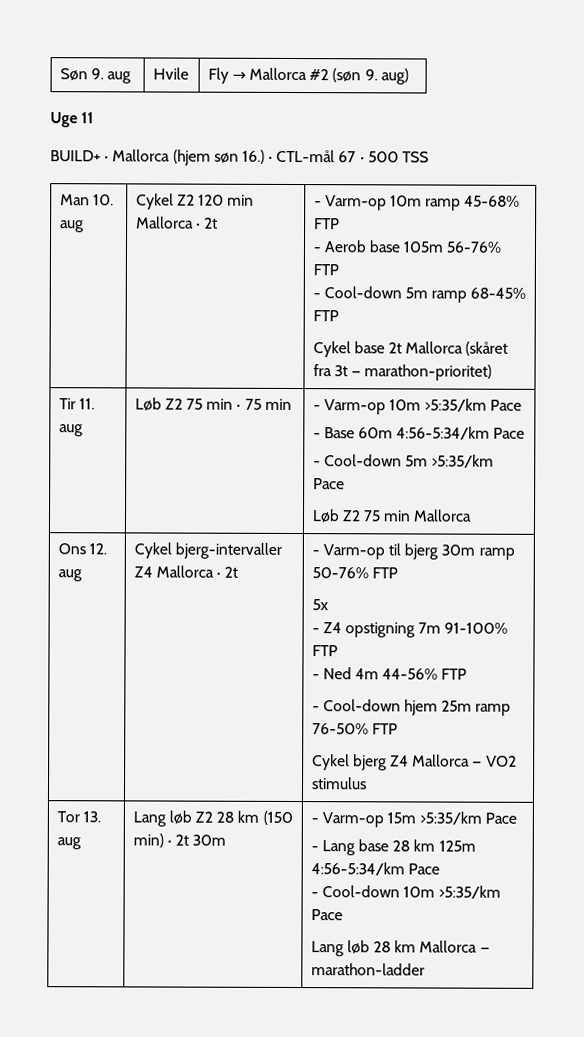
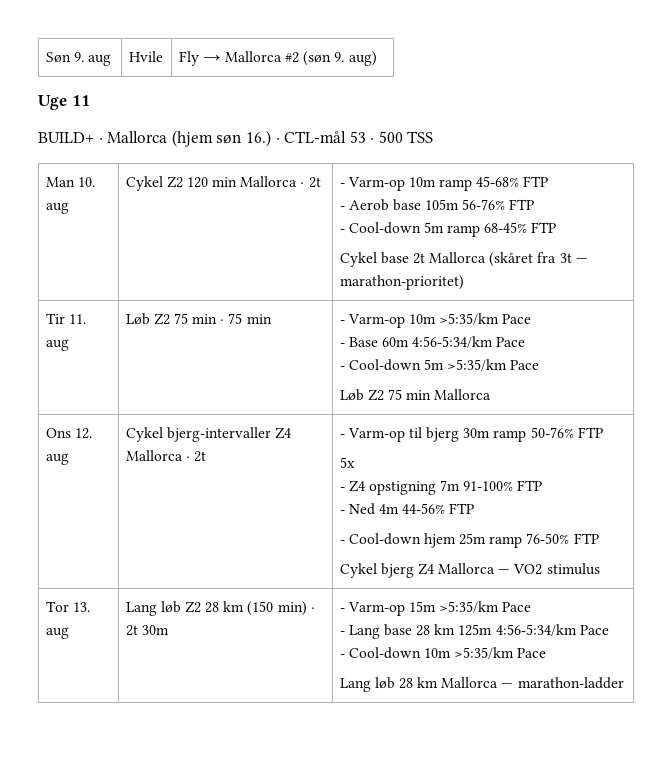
[338,151,357,163] 67 -> [349,131,366,143] 53

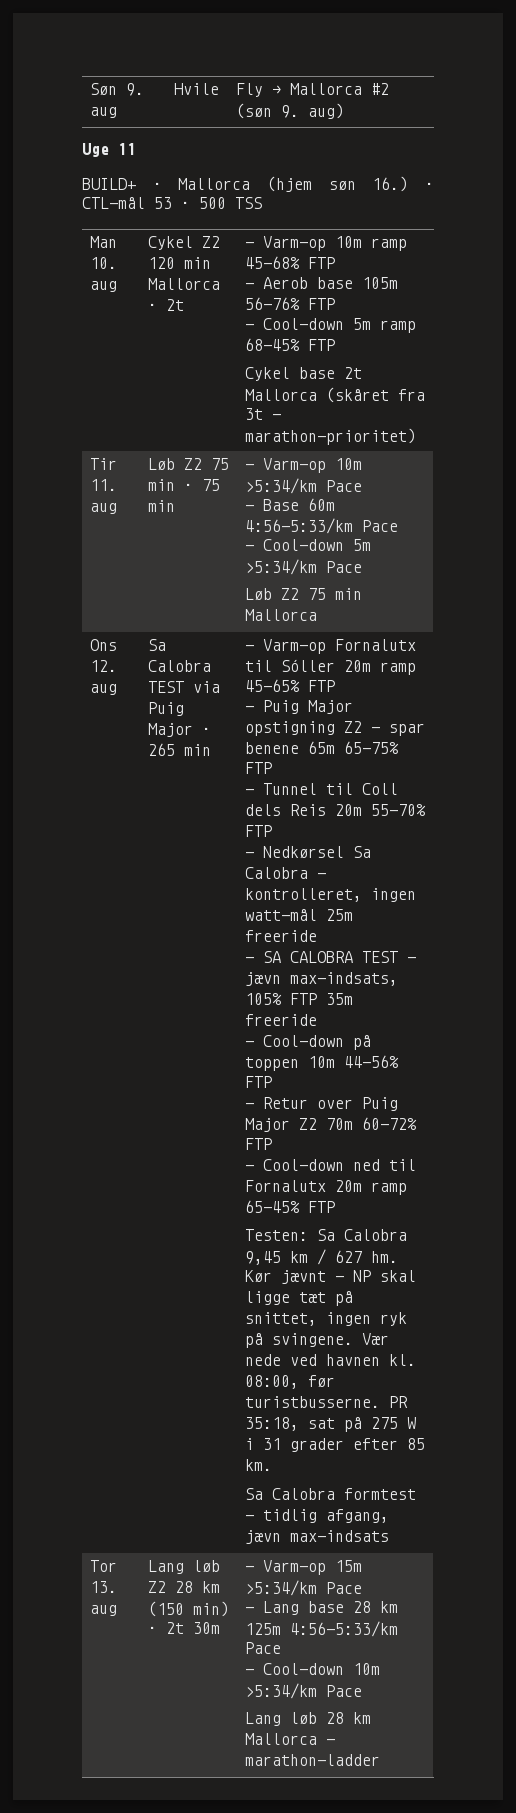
[439,313,500,325] >5:35/km -> [244,478,317,494] >5:34/km
[412,336,494,348] 4:56-5:34/km -> [244,518,353,534] 4:56-5:33/km
[447,359,508,371] >5:35/km -> [244,559,317,575] >5:34/km
[125,427,291,442] [125,450,206,462] [339,427,603,442] [339,457,355,468] [339,480,543,495] [339,503,475,515] [339,533,599,548] [339,563,600,578] Cykel bjerg-intervaller Z4 Mallorca · 2t | - Varm-op til bjerg 30m ramp 50-76% FTP // 5x // - Z4 opstigning 7m 91-100% FTP // - Ned 4m 44-56% FTP // - Cool-down hjem 25m ramp 76-50% FTP // Cykel bjerg Z4 Mallorca — VO2 stimulus -> [147,639,166,651] [147,660,211,672] [147,681,220,693] [147,702,184,716] [147,723,211,737] [147,743,211,756] [244,639,416,654] [244,659,416,675] [244,679,335,692] [244,700,353,714] [244,721,425,736] [244,741,399,754] [244,762,272,774] [244,783,398,795] [244,804,426,816] [244,825,272,837] [244,846,371,859] [244,867,326,879] [244,888,416,902] [244,909,353,921] [244,930,317,942] [244,951,416,963] [244,972,398,986] [244,993,353,1005] [244,1014,317,1026] [244,1035,371,1050] [244,1055,399,1071] [244,1076,272,1088] [244,1097,398,1111] [244,1117,417,1132] [244,1138,272,1150] [244,1159,416,1171] [244,1180,407,1195] [244,1200,335,1213] [244,1229,407,1241] [244,1249,398,1265] [244,1270,416,1284] [244,1291,353,1306] [244,1312,407,1326] [244,1333,389,1348] [244,1354,416,1366] [244,1375,335,1389] [244,1396,408,1408] [244,1417,416,1432] [244,1438,425,1452] [244,1459,272,1471] [244,1488,416,1500] [244,1509,389,1523] [244,1530,389,1544] Sa Calobra TEST via Puig Major · 265 min | - Varm-op Fornalutx til Sóller 20m ramp 45-65% FTP // - Puig Major opstigning Z2 — spar benene 65m 65-75% FTP // - Tunnel til Coll dels Reis 20m 55-70% FTP // - Nedkørsel Sa Calobra — kontrolleret, ingen watt-mål 25m freeride // - SA CALOBRA TEST — jævn max-indsats, 105% FTP 35m freeride // - Cool-down på toppen 10m 44-56% FTP // - Retur over Puig Major Z2 70m 60-72% FTP // - Cool-down ned til Fornalutx 20m ramp 65-45% FTP // Testen: Sa Calobra 9,45 km / 627 hm. Kør jævnt — NP skal ligge tæt på snittet, ingen ryk på svingene. Vær nede ved havnen kl. 08:00, før turistbusserne. PR 35:18, sat på 275 W i 31 grader efter 85 km. // Sa Calobra formtest — tidlig afgang, jævn max-indsats
[439,601,500,613] >5:35/km -> [244,1580,317,1596] >5:34/km
[495,624,577,636] 4:56-5:34/km -> [289,1621,398,1637] 4:56-5:33/km
[454,647,515,659] >5:35/km -> [244,1683,317,1699] >5:34/km

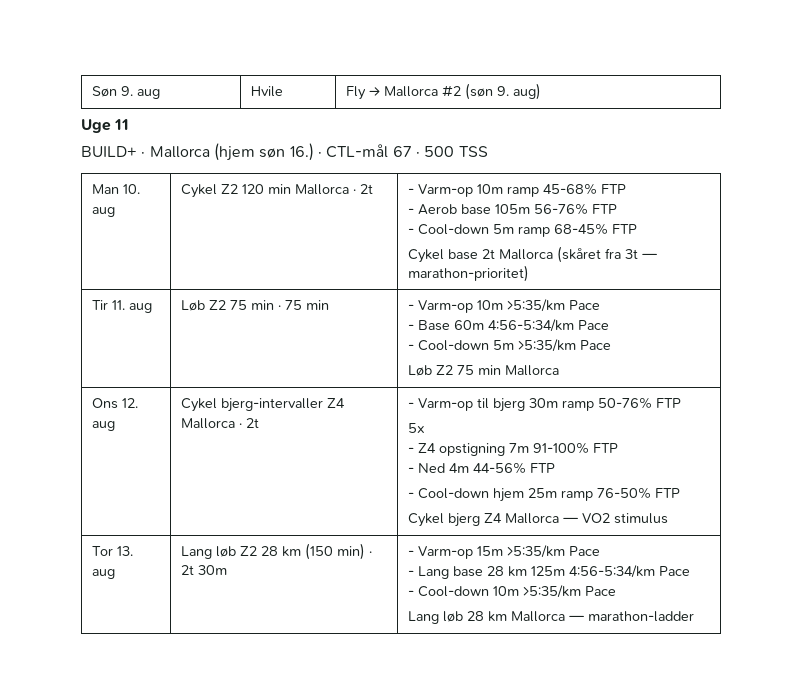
[154,197,172,209] 53 -> [392,146,412,157] 67
[244,478,317,494] >5:34/km -> [507,299,566,312] >5:35/km
[244,518,353,534] 4:56-5:33/km -> [488,319,575,332] 4:56-5:34/km
[244,559,317,575] >5:34/km -> [518,339,577,352] >5:35/km
[147,639,166,651] [147,660,211,672] [147,681,220,693] [147,702,184,716] [147,723,211,737] [147,743,211,756] [244,639,416,654] [244,659,416,675] [244,679,335,692] [244,700,353,714] [244,721,425,736] [244,741,399,754] [244,762,272,774] [244,783,398,795] [244,804,426,816] [244,825,272,837] [244,846,371,859] [244,867,326,879] [244,888,416,902] [244,909,353,921] [244,930,317,942] [244,951,416,963] [244,972,398,986] [244,993,353,1005] [244,1014,317,1026] [244,1035,371,1050] [244,1055,399,1071] [244,1076,272,1088] [244,1097,398,1111] [244,1117,417,1132] [244,1138,272,1150] [244,1159,416,1171] [244,1180,407,1195] [244,1200,335,1213] [244,1229,407,1241] [244,1249,398,1265] [244,1270,416,1284] [244,1291,353,1306] [244,1312,407,1326] [244,1333,389,1348] [244,1354,416,1366] [244,1375,335,1389] [244,1396,408,1408] [244,1417,416,1432] [244,1438,425,1452] [244,1459,272,1471] [244,1488,416,1500] [244,1509,389,1523] [244,1530,389,1544] Sa Calobra TEST via Puig Major · 265 min | - Varm-op Fornalutx til Sóller 20m ramp 45-65% FTP // - Puig Major opstigning Z2 — spar benene 65m 65-75% FTP // - Tunnel til Coll dels Reis 20m 55-70% FTP // - Nedkørsel Sa Calobra — kontrolleret, ingen watt-mål 25m freeride // - SA CALOBRA TEST — jævn max-indsats, 105% FTP 35m freeride // - Cool-down på toppen 10m 44-56% FTP // - Retur over Puig Major Z2 70m 60-72% FTP // - Cool-down ned til Fornalutx 20m ramp 65-45% FTP // Testen: Sa Calobra 9,45 km / 627 hm. Kør jævnt — NP skal ligge tæt på snittet, ingen ryk på svingene. Vær nede ved havnen kl. 08:00, før turistbusserne. PR 35:18, sat på 275 W i 31 grader efter 85 km. // Sa Calobra formtest — tidlig afgang, jævn max-indsats -> [181,398,346,412] [181,418,260,429] [408,397,682,412] [408,423,426,433] [408,442,619,456] [408,462,556,474] [408,487,681,502] [408,513,669,527] Cykel bjerg-intervaller Z4 Mallorca · 2t | - Varm-op til bjerg 30m ramp 50-76% FTP // 5x // - Z4 opstigning 7m 91-100% FTP // - Ned 4m 44-56% FTP // - Cool-down hjem 25m ramp 76-50% FTP // Cykel bjerg Z4 Mallorca — VO2 stimulus
[244,1580,317,1596] >5:34/km -> [507,545,566,558] >5:35/km
[289,1621,398,1637] 4:56-5:33/km -> [569,565,656,578] 4:56-5:34/km
[244,1683,317,1699] >5:34/km -> [523,585,582,598] >5:35/km

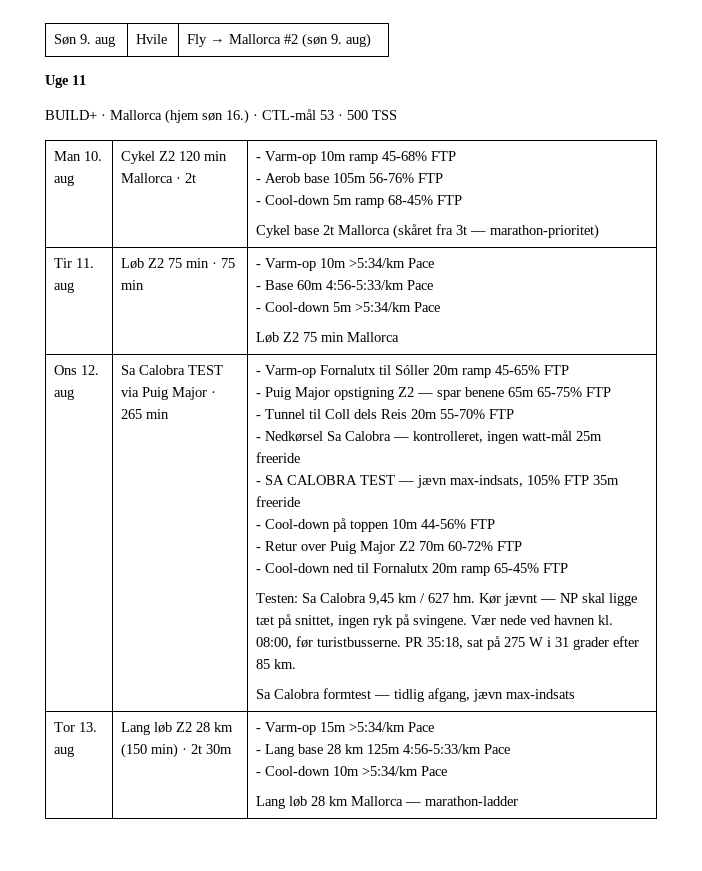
[392,146,412,157] 67 -> [320,110,334,120] 53
[507,299,566,312] >5:35/km -> [349,258,406,268] >5:34/km
[488,319,575,332] 4:56-5:34/km -> [326,280,405,290] 4:56-5:33/km
[518,339,577,352] >5:35/km -> [355,302,412,312] >5:34/km
[181,398,346,412] [181,418,260,429] [408,397,682,412] [408,423,426,433] [408,442,619,456] [408,462,556,474] [408,487,681,502] [408,513,669,527] Cykel bjerg-intervaller Z4 Mallorca · 2t | - Varm-op til bjerg 30m ramp 50-76% FTP // 5x // - Z4 opstigning 7m 91-100% FTP // - Ned 4m 44-56% FTP // - Cool-down hjem 25m ramp 76-50% FTP // Cykel bjerg Z4 Mallorca — VO2 stimulus -> [121,365,224,375] [121,387,217,400] [121,409,170,419] [256,365,570,378] [256,387,612,400] [256,409,515,419] [256,430,603,444] [256,452,301,463] [256,475,620,488] [256,496,301,507] [256,518,496,532] [256,541,523,554] [256,563,569,576] [256,593,638,606] [256,614,614,628] [256,636,640,650] [256,659,297,669] [256,688,576,702] Sa Calobra TEST via Puig Major · 265 min | - Varm-op Fornalutx til Sóller 20m ramp 45-65% FTP // - Puig Major opstigning Z2 — spar benene 65m 65-75% FTP // - Tunnel til Coll dels Reis 20m 55-70% FTP // - Nedkørsel Sa Calobra — kontrolleret, ingen watt-mål 25m freeride // - SA CALOBRA TEST — jævn max-indsats, 105% FTP 35m freeride // - Cool-down på toppen 10m 44-56% FTP // - Retur over Puig Major Z2 70m 60-72% FTP // - Cool-down ned til Fornalutx 20m ramp 65-45% FTP // Testen: Sa Calobra 9,45 km / 627 hm. Kør jævnt — NP skal ligge tæt på snittet, ingen ryk på svingene. Vær nede ved havnen kl. 08:00, før turistbusserne. PR 35:18, sat på 275 W i 31 grader efter 85 km. // Sa Calobra formtest — tidlig afgang, jævn max-indsats
[507,545,566,558] >5:35/km -> [349,722,406,732] >5:34/km
[569,565,656,578] 4:56-5:34/km -> [403,744,482,754] 4:56-5:33/km
[523,585,582,598] >5:35/km -> [362,766,419,776] >5:34/km

